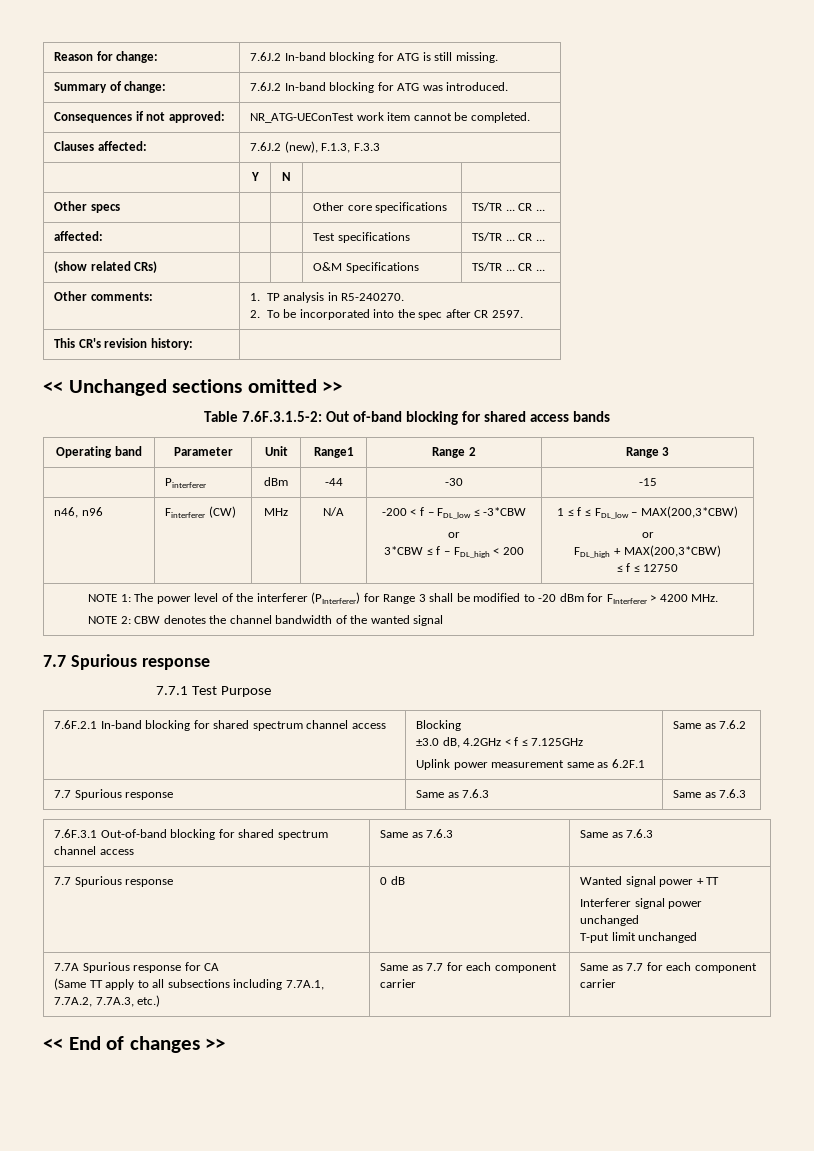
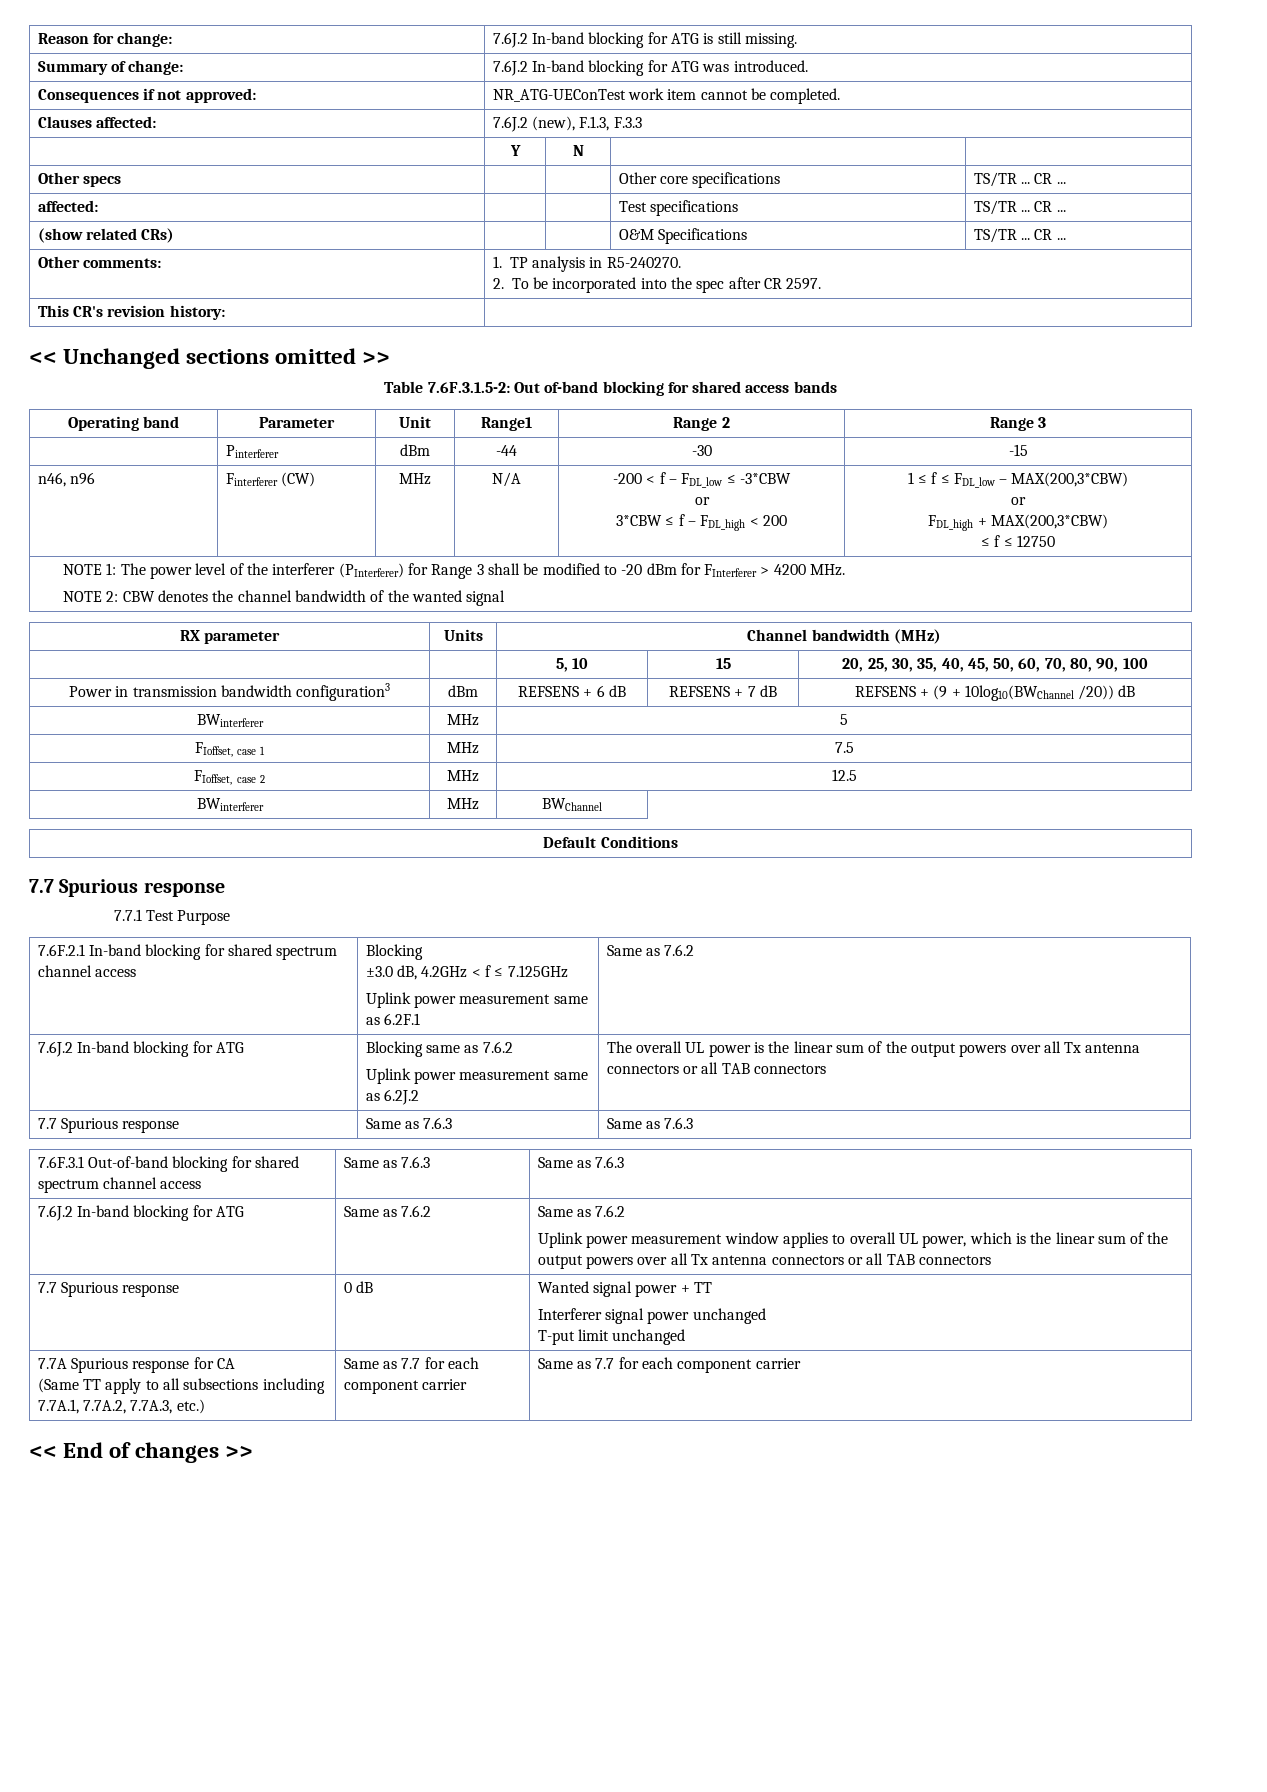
(444, 620) none -> [179,630,281,644] [443,629,483,641] [747,629,941,644] [555,658,589,672] [715,658,731,669] [842,658,1148,672] [68,683,391,701] [448,685,478,697] [518,685,626,697] [669,685,777,697] [854,685,1136,701] [196,714,264,727] [447,714,479,726] [840,714,848,725] [194,742,266,757] [447,742,479,754] [834,742,854,753] [194,770,265,785] [447,770,479,782] [831,769,857,781] [196,798,264,811] [447,798,479,810] [542,798,602,811] [543,836,678,848] // RX parameter | Units | Channel bandwidth (MHz) // | | 5, 10 | 15 | 20, 25, 30, 35, 40, 45, 50, 60, 70, 80, 90, 100 // Power in transmission bandwidth configuration3 | dBm | REFSENS + 6 dB | REFSENS + 7 dB | REFSENS + (9 + 10log10(BWChannel /20)) dB // BWinterferer | MHz | 5 // FIoffset, case 1 | MHz | 7.5 // FIoffset, case 2 | MHz | 12.5 // BWinterferer | MHz | BWChannel // Default Conditions
(747, 724) none -> [37,1041,244,1057] [365,1041,513,1057] [365,1068,588,1084] [365,1089,419,1105] [606,1041,1141,1057] [606,1062,826,1074] // 7.6J.2 In-band blocking for ATG | Blocking same as 7.6.2 // Uplink power measurement same as 6.2J.2 | The overall UL power is the linear sum of the output powers over all Tx antenna connectors or all TAB connectors
(654, 833) none -> [37,1205,244,1221] [343,1205,432,1217] [537,1205,626,1217] [537,1232,1169,1248] [537,1253,991,1269] // 7.6J.2 In-band blocking for ATG | Same as 7.6.2 | Same as 7.6.2 // Uplink power measurement window applies to overall UL power, which is the linear sum of the output powers over all Tx antenna connectors or all TAB connectors

